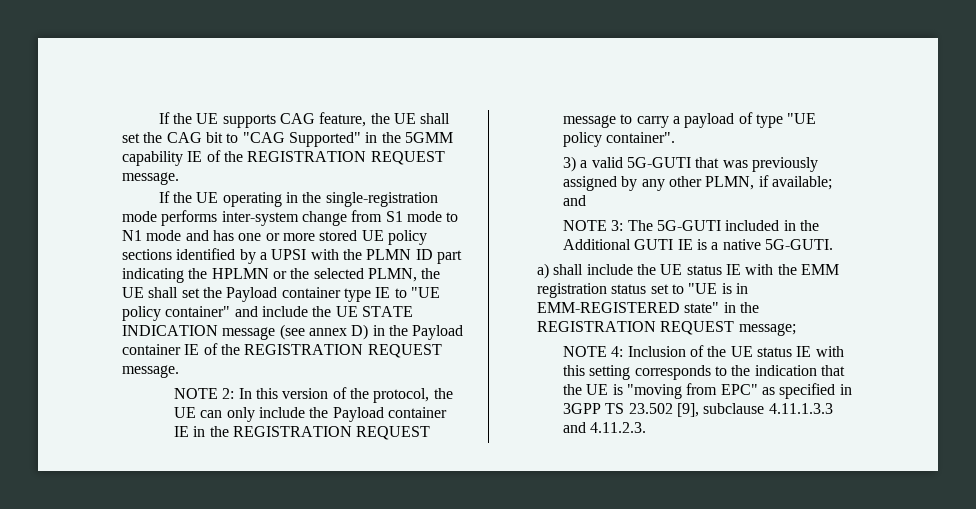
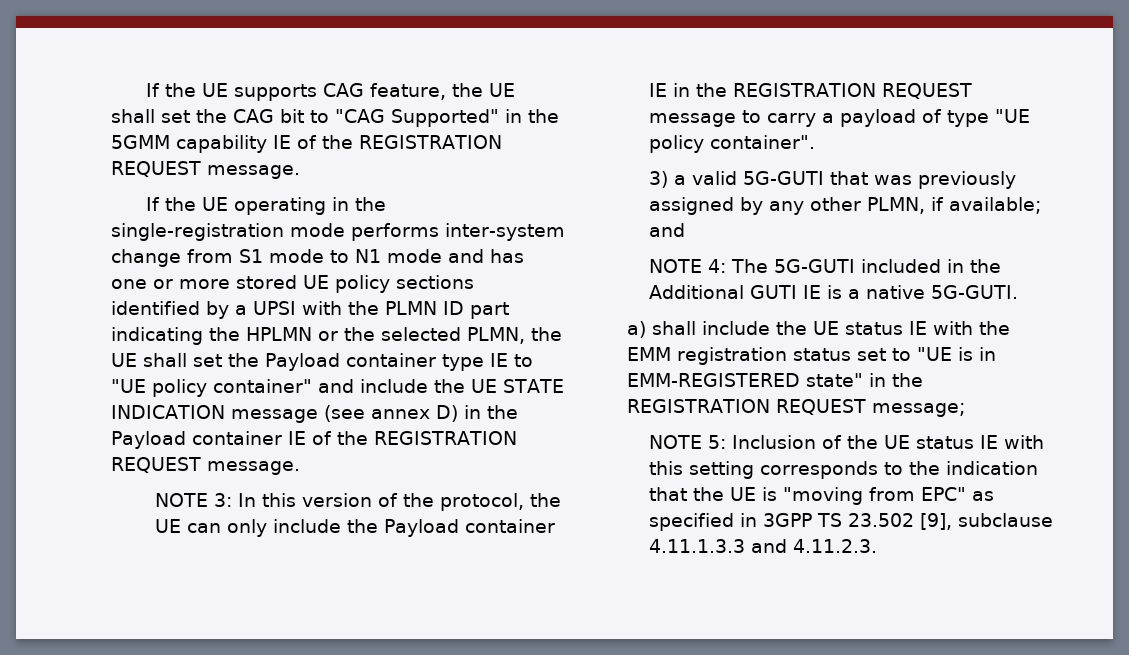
[222,388,235,399] 2: -> [214,493,233,507] 3:
[611,220,624,231] 3: -> [708,259,727,273] 4:
[611,346,624,357] 4: -> [708,435,727,449] 5:

